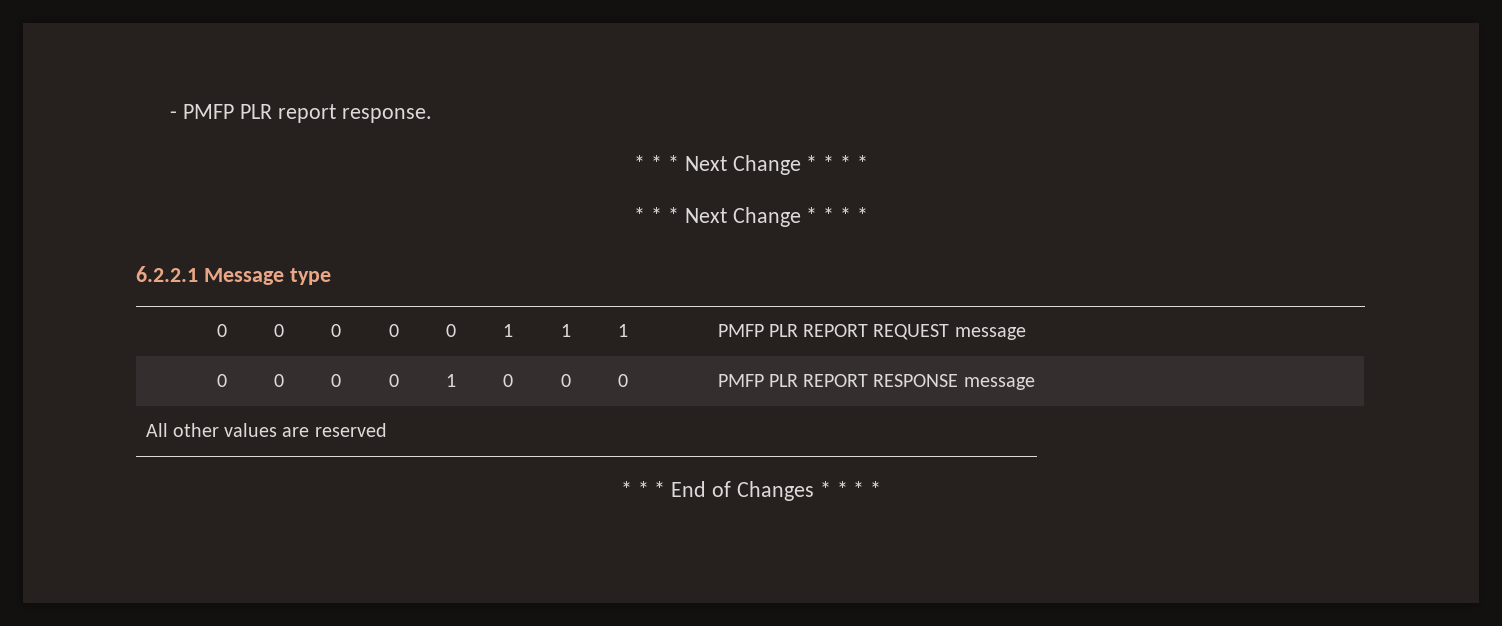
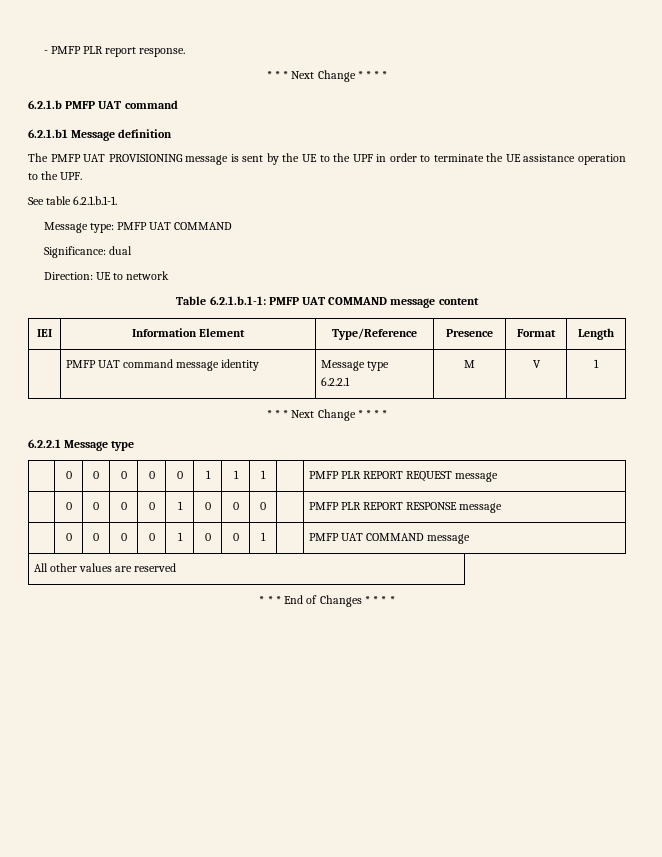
(868, 163) none -> [28,100,178,109] [28,129,173,141] [28,153,626,165] [28,171,83,180] [28,196,118,205] [43,222,233,233] [43,246,132,258] [43,271,170,280] [176,296,479,308] [37,329,52,337] [131,328,246,337] [332,328,417,340] [446,329,493,337] [517,329,556,337] [578,328,614,340] [65,359,260,371] [320,360,389,371] [320,377,350,386] [464,360,475,368] [532,360,541,368] [594,359,599,368] // 6.2.1.b PMFP UAT command // 6.2.1.b1 Message definition // The PMFP UAT PROVISIONING message is sent by the UE to the UPF in order to terminate the UE assistance operation to the UPF. // See table 6.2.1.b.1-1. // Message type: PMFP UAT COMMAND // Significance: dual // Direction: UE to network // Table 6.2.1.b.1-1: PMFP UAT COMMAND message content // IEI | Information Element | Type/Reference | Presence | Format | Length // | PMFP UAT command message identity | Message type // 6.2.2.1 | M | V | 1
(1035, 383) none -> [65,533,72,541] [93,533,99,541] [120,533,127,541] [148,533,155,541] [177,532,183,541] [204,533,211,541] [232,533,239,541] [261,532,266,541] [308,533,471,544] // | 0 | 0 | 0 | 0 | 1 | 0 | 0 | 1 | | PMFP UAT COMMAND message

